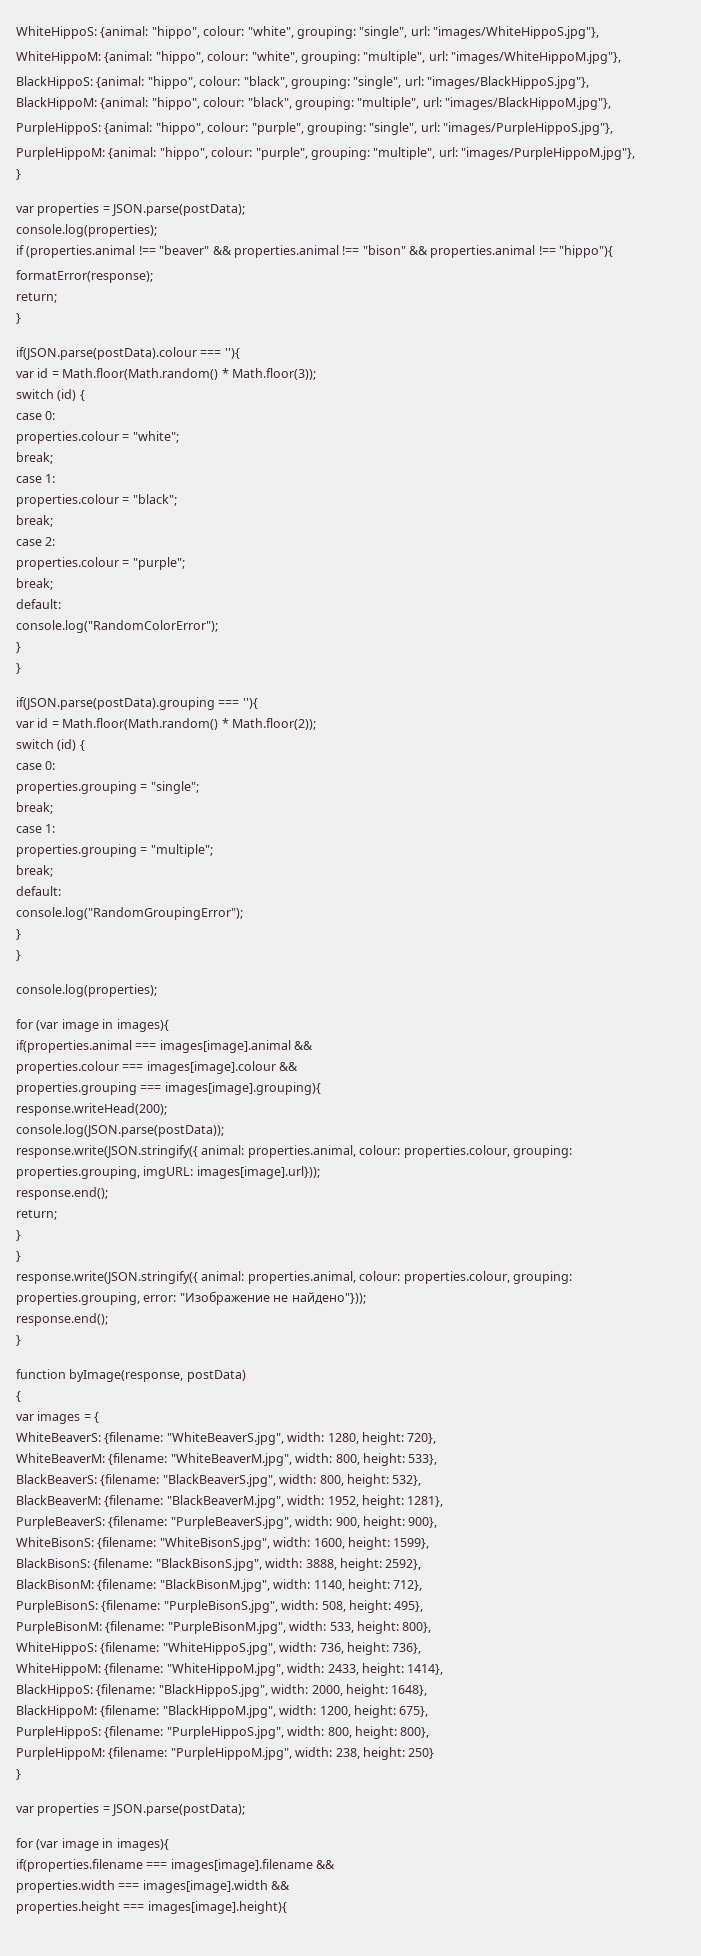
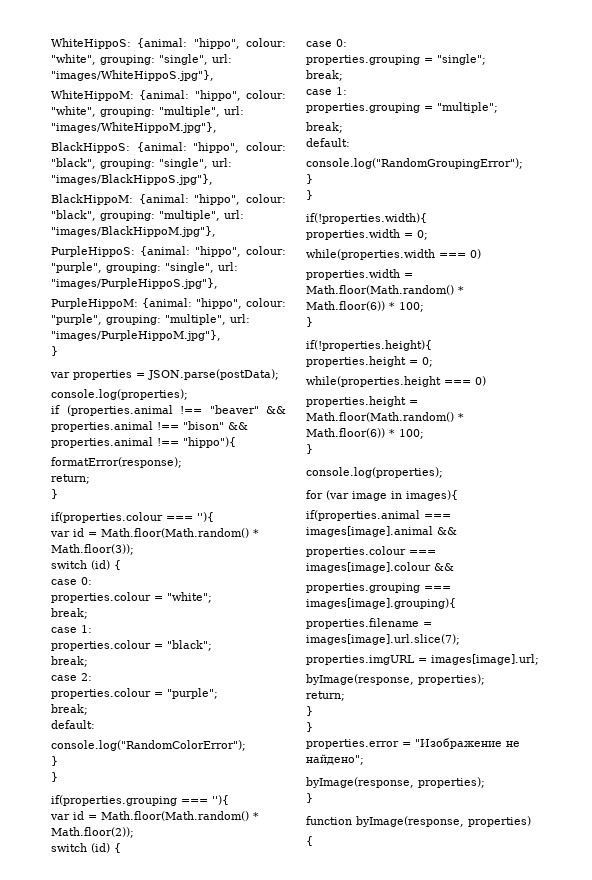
[16,347,197,360] if(JSON.parse(postData).colour -> [51,512,163,523] if(properties.colour
[16,697,215,710] if(JSON.parse(postData).grouping -> [51,795,177,806] if(properties.grouping
(21, 955) none -> [306,213,427,224] [306,229,428,240] [306,249,481,260] [306,269,413,280] [306,285,464,295] [306,301,424,312] [306,317,313,327] [306,340,432,351] [306,356,433,367] [306,376,486,387] [306,396,418,407] [306,412,464,422] [306,428,424,439] [306,444,313,454] // if(!properties.width){ // properties.width = 0; // while(properties.width === 0) // properties.width = Math.floor(Math.random() * Math.floor(6)) * 100; // } // if(!properties.height){ // properties.height = 0; // while(properties.height === 0) // properties.height = Math.floor(Math.random() * Math.floor(6)) * 100; // }
[16,1103,167,1116] [16,1124,224,1137] [16,1145,572,1158] [16,1166,320,1179] [16,1187,108,1200] [16,1209,57,1220] [16,1230,21,1241] [16,1251,21,1262] [16,1271,572,1284] [16,1291,366,1305] [16,1313,108,1326] response.writeHead(200); // console.log(JSON.parse(postData)); // response.write(JSON.stringify({ animal: properties.animal, colour: properties.colour, grouping: properties.grouping, imgURL: images[image].url})); // response.end(); // return; // } // } // response.write(JSON.stringify({ animal: properties.animal, colour: properties.colour, grouping: properties.grouping, error: "Изображение не найдено"})); // response.end(); -> [306,618,432,629] [306,634,460,645] [306,654,539,665] [306,674,485,685] [306,691,345,701] [306,706,313,716] [306,722,313,732] [306,738,520,749] [306,754,364,765] [306,777,485,788] properties.filename = images[image].url.slice(7); // properties.imgURL = images[image].url; // byImage(response, properties); // return; // } // } // properties.error = "Изображение не найдено"; // byImage(response, properties);
[186,1370,246,1382] [16,1391,21,1402] [16,1411,100,1424] [16,1432,437,1445] [16,1453,438,1466] [16,1474,422,1487] [16,1495,444,1508] [16,1516,438,1529] [16,1537,430,1550] [16,1558,422,1571] [16,1579,423,1592] [16,1600,424,1613] [16,1621,432,1634] [16,1642,422,1655] [16,1663,444,1676] [16,1684,428,1697] [16,1705,429,1718] [16,1726,430,1739] [16,1747,435,1760] [16,1769,21,1780] [16,1803,246,1816] [16,1838,169,1851] [16,1859,336,1872] [16,1880,291,1893] [16,1901,287,1914] postData) // { // var images = { // WhiteBeaverS: {filename: "WhiteBeaverS.jpg", width: 1280, height: 720}, // WhiteBeaverM: {filename: "WhiteBeaverM.jpg", width: 800, height: 533}, // BlackBeaverS: {filename: "BlackBeaverS.jpg", width: 800, height: 532}, // BlackBeaverM: {filename: "BlackBeaverM.jpg", width: 1952, height: 1281}, // PurpleBeaverS: {filename: "PurpleBeaverS.jpg", width: 900, height: 900}, // WhiteBisonS: {filename: "WhiteBisonS.jpg", width: 1600, height: 1599}, // BlackBisonS: {filename: "BlackBisonS.jpg", width: 3888, height: 2592}, // BlackBisonM: {filename: "BlackBisonM.jpg", width: 1140, height: 712}, // PurpleBisonS: {filename: "PurpleBisonS.jpg", width: 508, height: 495}, // PurpleBisonM: {filename: "PurpleBisonM.jpg", width: 533, height: 800}, // WhiteHippoS: {filename: "WhiteHippoS.jpg", width: 736, height: 736}, // WhiteHippoM: {filename: "WhiteHippoM.jpg", width: 2433, height: 1414}, // BlackHippoS: {filename: "BlackHippoS.jpg", width: 2000, height: 1648}, // BlackHippoM: {filename: "BlackHippoM.jpg", width: 1200, height: 675}, // PurpleHippoS: {filename: "PurpleHippoS.jpg", width: 800, height: 800}, // PurpleHippoM: {filename: "PurpleHippoM.jpg", width: 238, height: 250} // } // var properties = JSON.parse(postData); // for (var image in images){ // if(properties.filename === images[image].filename && // properties.width === images[image].width && // properties.height === images[image].height){ -> [468,816,531,827] [306,836,313,846] properties) // {

